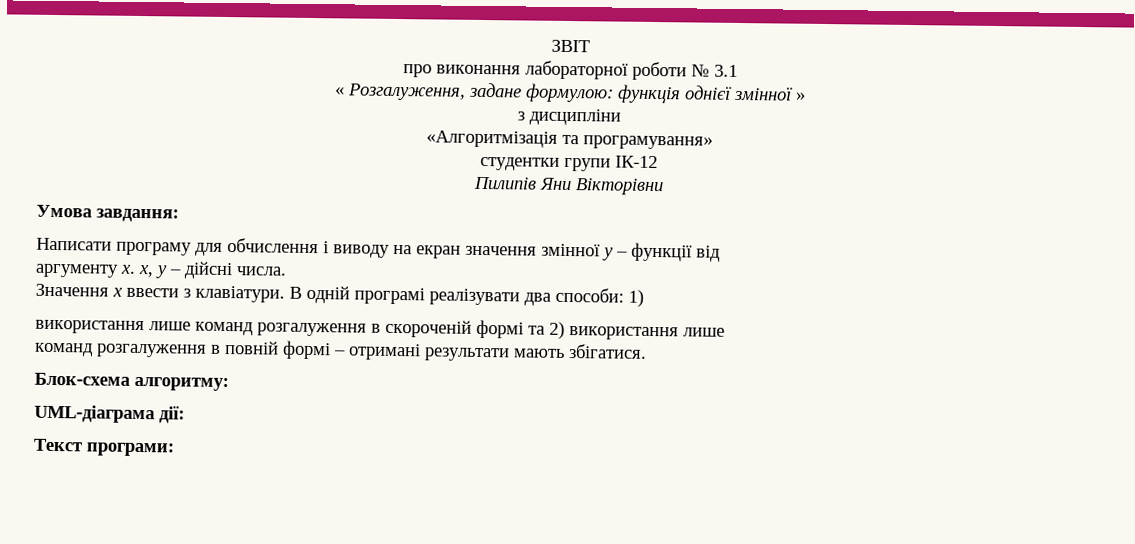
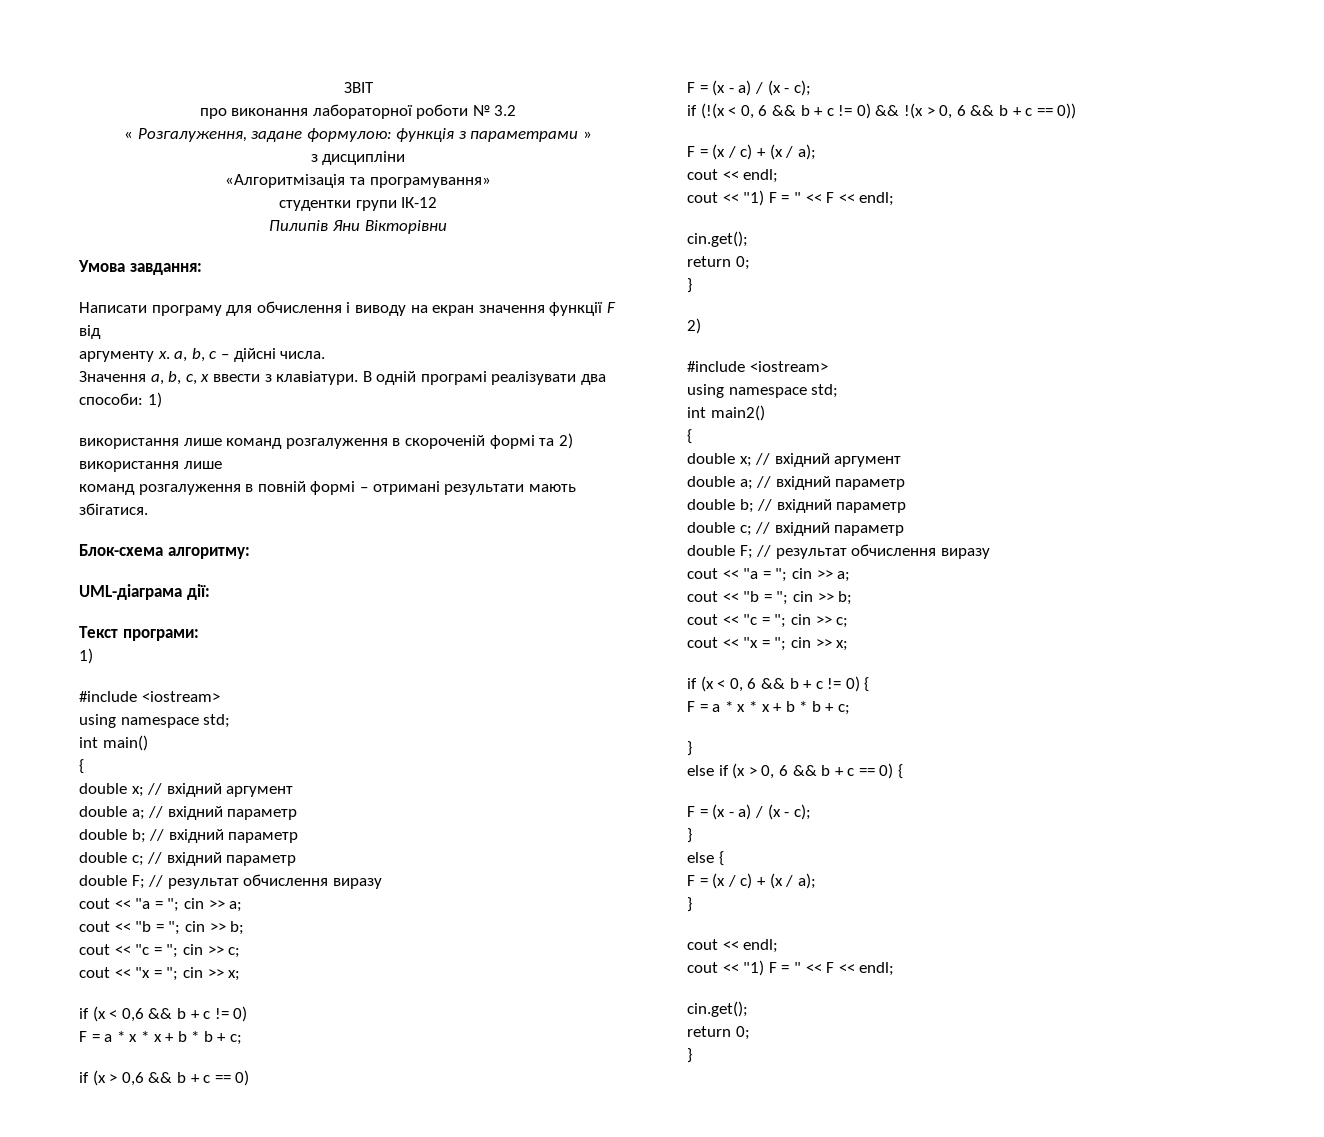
[713,64,738,77] 3.1 -> [494,105,517,116] 3.2
[684,85,793,101] однієї змінної -> [458,131,579,142] з параметрами
[541,242,693,262] змінної y – функції -> [549,302,616,316] функції F
[138,264,168,279] x, y -> [174,348,218,362] a, b, c
(109, 290) none -> [150,371,197,385] a, b, c,
(174, 449) none -> [79,648,93,664] [79,691,220,702] [79,714,231,728] [79,735,148,751] [79,759,84,774] [79,783,294,797] [79,806,298,820] [79,829,299,843] [79,852,297,866] [79,874,382,889] [79,898,243,912] [79,921,245,935] [79,944,241,958] [79,967,241,981] [79,1006,248,1022] [79,1031,243,1045] [79,1070,250,1086] [687,80,811,96] [687,103,1077,119] [687,144,816,160] [687,169,779,183] [687,190,895,206] [687,231,748,247] [687,256,750,270] [687,278,692,293] [687,318,701,334] [687,361,828,372] [687,384,839,398] [687,405,765,421] [687,429,692,444] [687,453,902,467] [687,476,906,490] [687,499,907,513] [687,522,905,536] [687,544,990,559] [687,568,851,582] [687,591,853,605] [687,614,849,628] [687,637,849,651] [687,676,870,692] [687,701,851,715] [687,741,692,756] [687,763,904,779] [687,804,811,820] [687,828,692,843] [687,851,724,866] [687,873,816,889] [687,897,692,912] [687,939,779,953] [687,960,895,976] [687,1001,748,1017] [687,1026,750,1040] [687,1048,692,1063] // 1) // #include <iostream> // using namespace std; // int main() // { // double x; // вхідний аргумент // double a; // вхідний параметр // double b; // вхідний параметр // double c; // вхідний параметр // double F; // результат обчислення виразу // cout << "a = "; cin >> a; // cout << "b = "; cin >> b; // cout << "c = "; cin >> c; // cout << "x = "; cin >> x; // if (x < 0,6 && b + c != 0) // F = a * x * x + b * b + c; // if (x > 0,6 && b + c == 0) // F = (x - a) / (x - c); // if (!(x < 0, 6 && b + c != 0) && !(x > 0, 6 && b + c == 0)) // F = (x / c) + (x / a); // cout << endl; // cout << "1) F = " << F << endl; // cin.get(); // return 0; // } // 2) // #include <iostream> // using namespace std; // int main2() // { // double x; // вхідний аргумент // double a; // вхідний параметр // double b; // вхідний параметр // double c; // вхідний параметр // double F; // результат обчислення виразу // cout << "a = "; cin >> a; // cout << "b = "; cin >> b; // cout << "c = "; cin >> c; // cout << "x = "; cin >> x; // if (x < 0, 6 && b + c != 0) { // F = a * x * x + b * b + c; // } // else if (x > 0, 6 && b + c == 0) { // F = (x - a) / (x - c); // } // else { // F = (x / c) + (x / a); // } // cout << endl; // cout << "1) F = " << F << endl; // cin.get(); // return 0; // }

